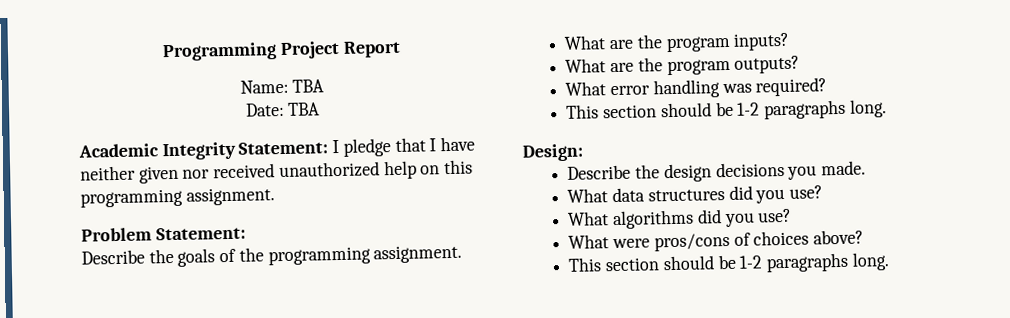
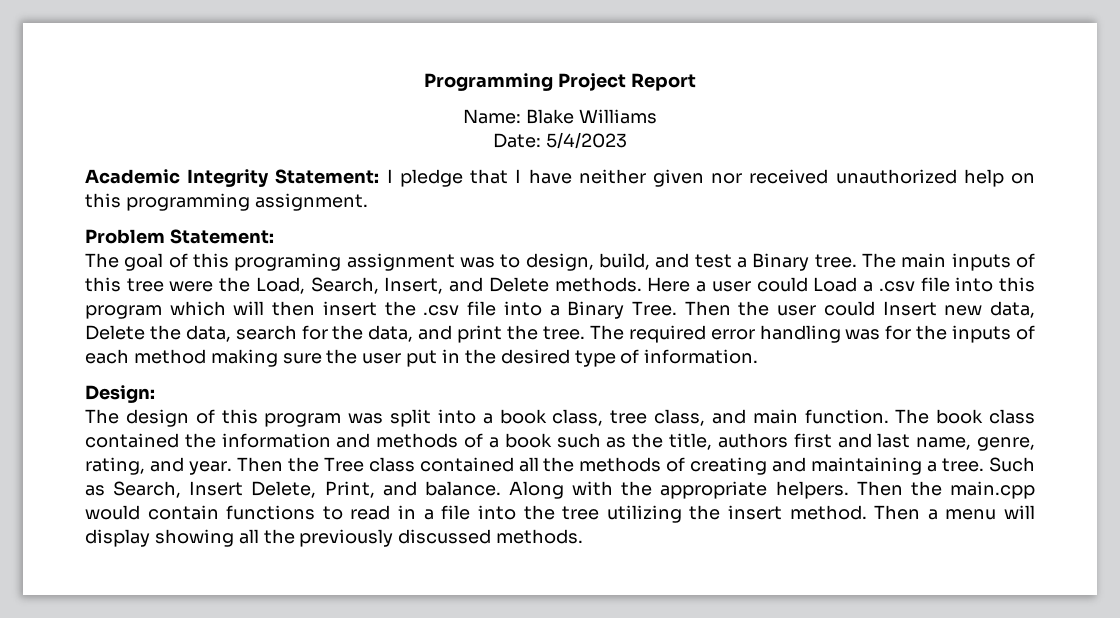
[292,79,325,93] TBA -> [526,109,657,124] Blake Williams
[287,102,321,116] TBA -> [545,132,627,149] 5/4/2023
[81,244,463,267] [564,32,791,53] [565,55,801,76] [565,77,828,99] [566,99,887,120] [522,143,584,162] [567,160,867,183] [567,185,824,204] [567,208,793,230] [568,229,865,252] [568,252,890,273] Describe the goals of the programming assignment. // What are the program inputs? // What are the program outputs? // What error handling was required? // This section should be 1-2 paragraphs long. // Design: // Describe the design decisions you made. // What data structures did you use? // What algorithms did you use? // What were pros/cons of choices above? // This section should be 1-2 paragraphs long. -> [85,253,1036,271] [85,277,1035,294] [85,301,1035,319] [85,325,1036,343] [85,349,759,367] [85,385,155,403] [85,409,1036,427] [85,433,1036,451] [85,457,1036,475] [85,481,1035,499] [85,505,1035,523] [85,529,584,547] The goal of this programing assignment was to design, build, and test a Binary tree. The main inputs of this tree were the Load, Search, Insert, and Delete methods. Here a user could Load a .csv file into this program which will then insert the .csv file into a Binary Tree. Then the user could Insert new data, Delete the data, search for the data, and print the tree. The required error handling was for the inputs of each method making sure the user put in the desired type of information. // Design: // The design of this program was split into a book class, tree class, and main function. The book class contained the information and methods of a book such as the title, authors first and last name, genre, rating, and year. Then the Tree class contained all the methods of creating and maintaining a tree. Such as Search, Insert Delete, Print, and balance. Along with the appropriate helpers. Then the main.cpp would contain functions to read in a file into the tree utilizing the insert method. Then a menu will display showing all the previously discussed methods.

